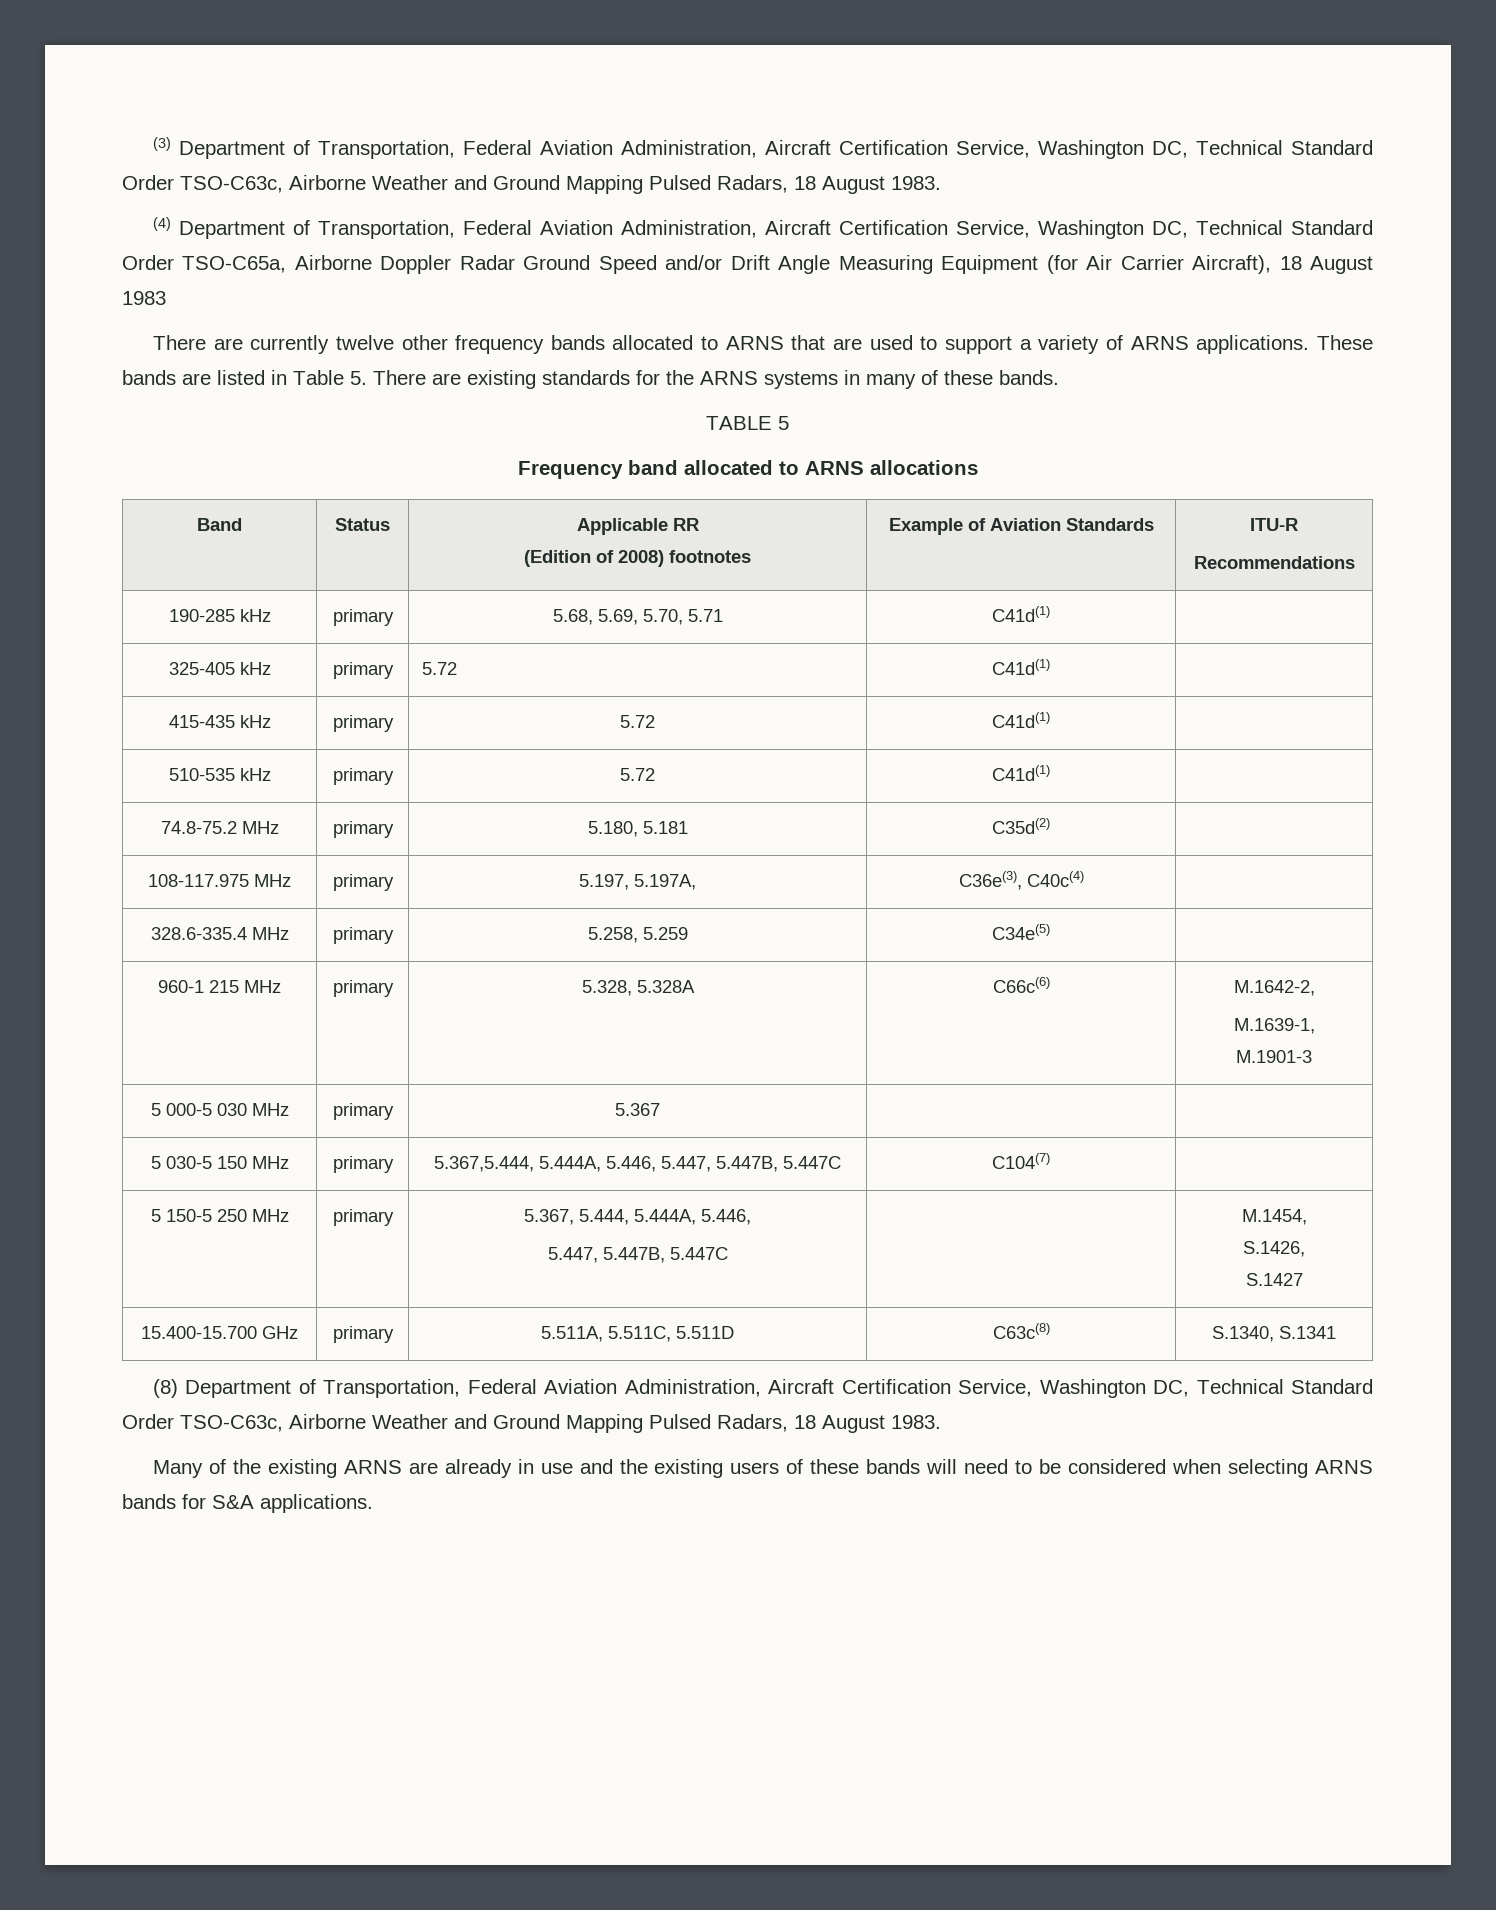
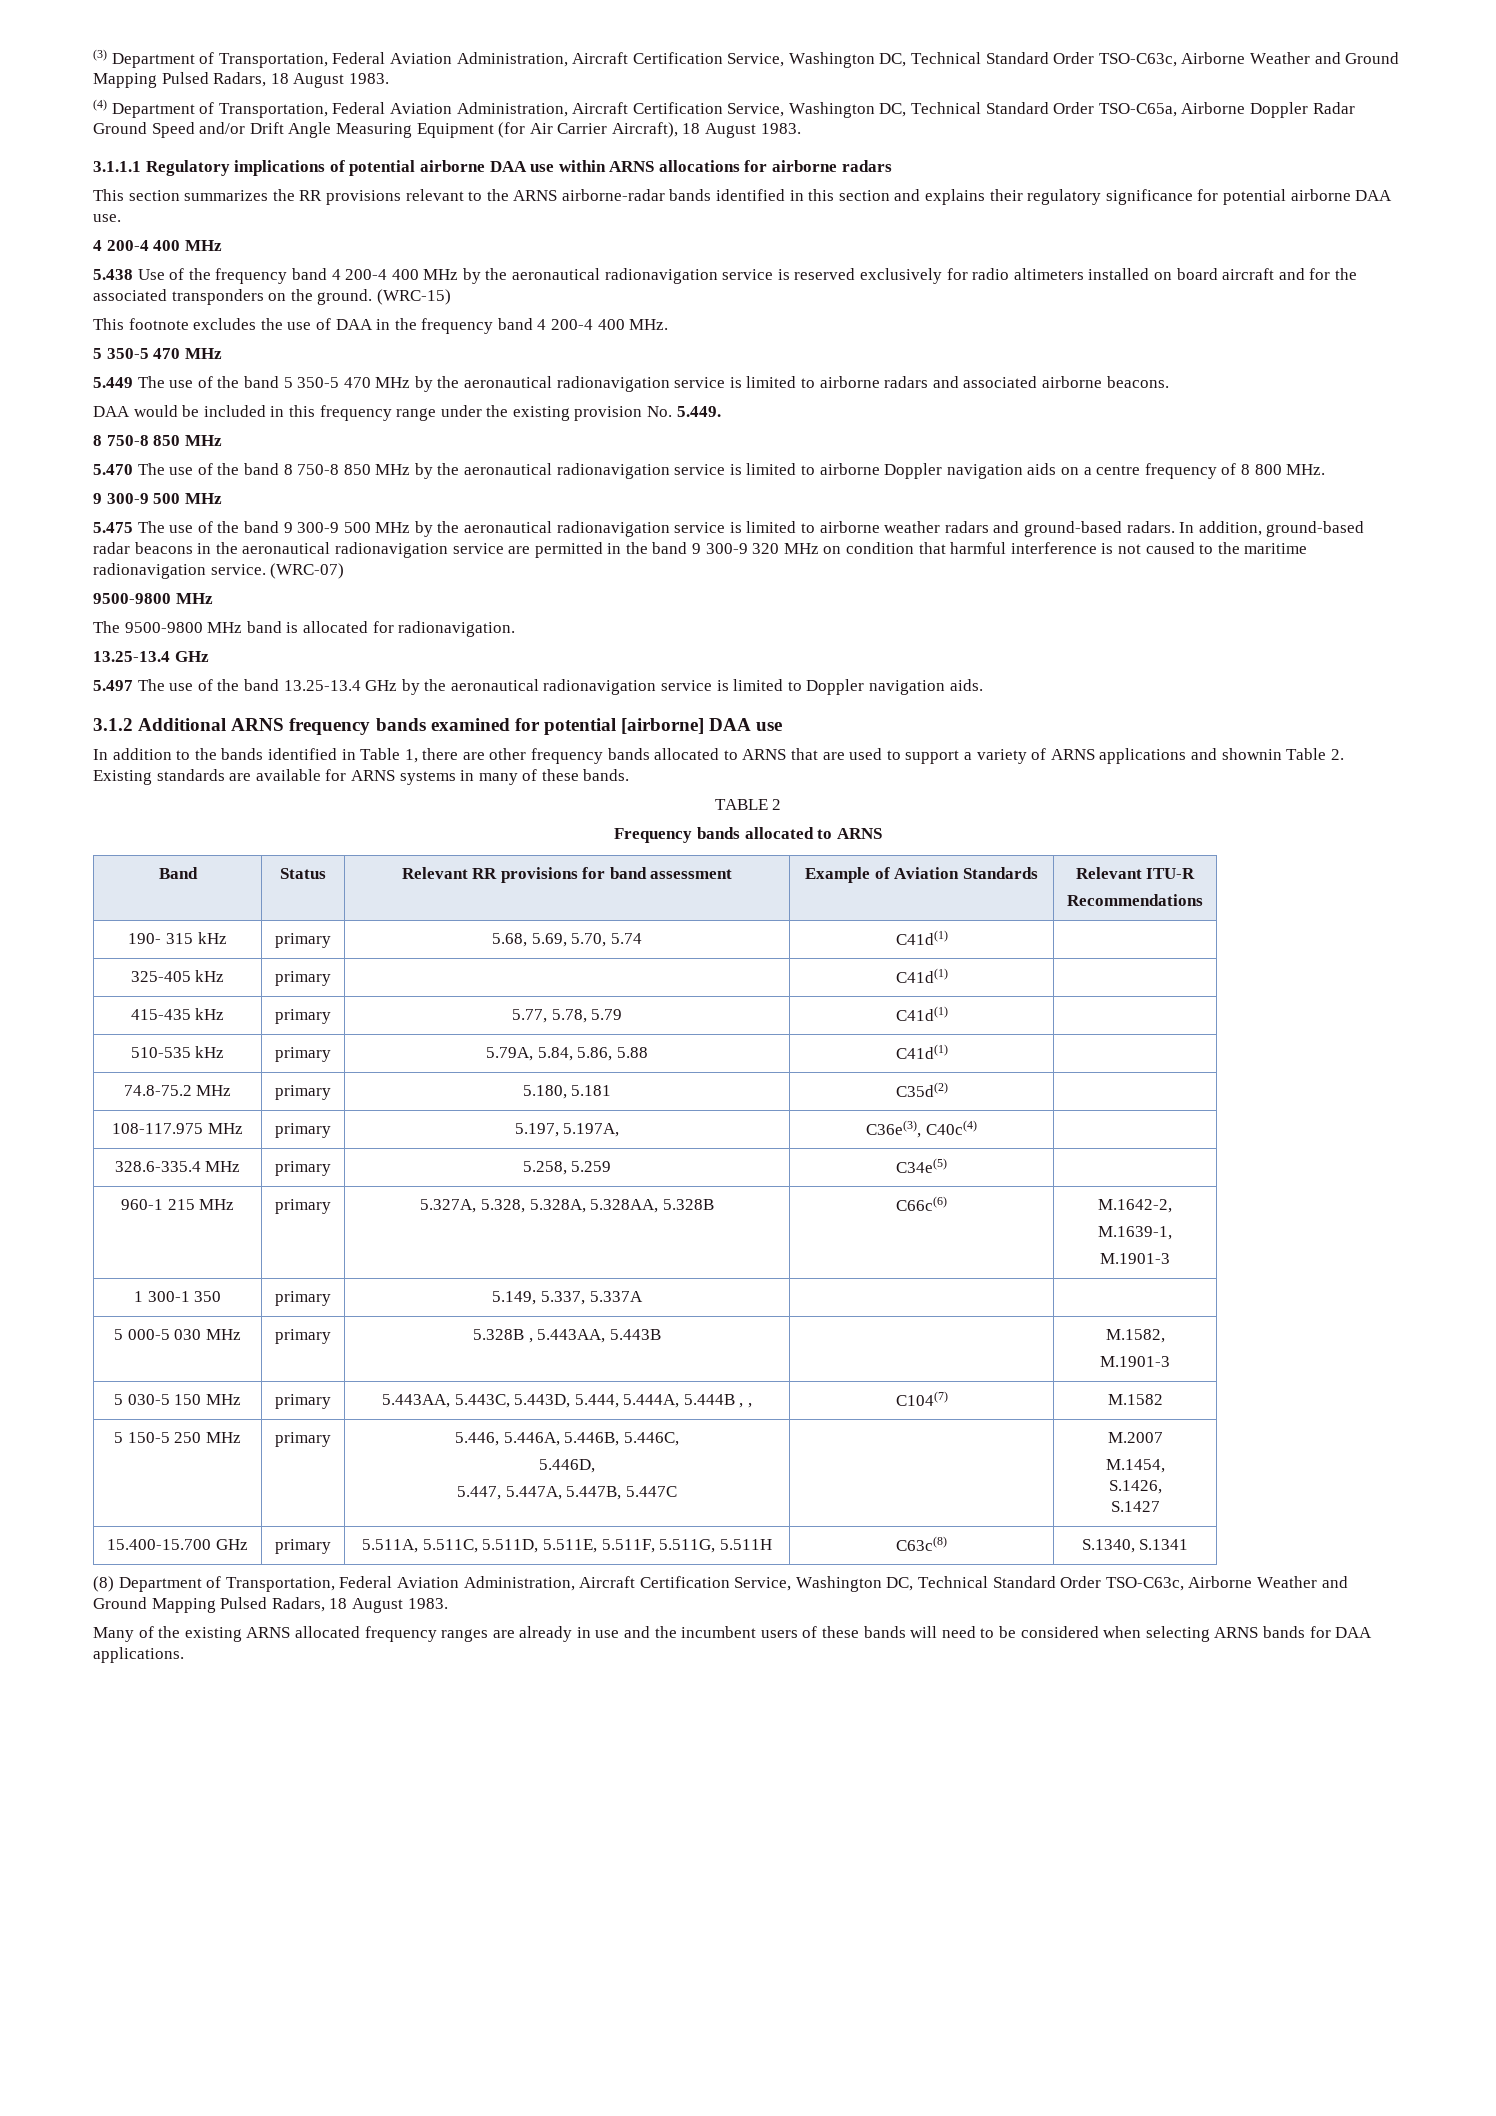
[122,291,166,305] [152,335,394,354] 1983 // There are currently twelve -> [760,123,801,134] [93,160,892,176] [93,189,1393,205] [93,214,121,222] [93,240,222,251] [93,268,1357,284] [93,289,451,305] [93,318,669,334] [93,348,222,359] [93,376,1169,392] [93,405,721,421] [93,435,222,446] [93,463,1326,479] [93,493,222,504] [93,521,1365,537] [93,542,1308,558] [93,563,345,579] [93,593,213,604] [93,621,516,637] [93,651,209,662] [93,679,983,695] [93,718,783,735] [93,748,485,763] 1983. // 3.1.1.1 Regulatory implications of potential airborne DAA use within ARNS allocations for airborne radars // This section summarizes the RR provisions relevant to the ARNS airborne-radar bands identified in this section and explains their regulatory significance for potential airborne DAA use. // 4 200-4 400 MHz // 5.438 Use of the frequency band 4 200-4 400 MHz by the aeronautical radionavigation service is reserved exclusively for radio altimeters installed on board aircraft and for the associated transponders on the ground. (WRC-15) // This footnote excludes the use of DAA in the frequency band 4 200-4 400 MHz. // 5 350-5 470 MHz // 5.449 The use of the band 5 350-5 470 MHz by the aeronautical radionavigation service is limited to airborne radars and associated airborne beacons. // DAA would be included in this frequency range under the existing provision No. 5.449. // 8 750-8 850 MHz // 5.470 The use of the band 8 750-8 850 MHz by the aeronautical radionavigation service is limited to airborne Doppler navigation aids on a centre frequency of 8 800 MHz. // 9 300-9 500 MHz // 5.475 The use of the band 9 300-9 500 MHz by the aeronautical radionavigation service is limited to airborne weather radars and ground-based radars. In addition, ground-based radar beacons in the aeronautical radionavigation service are permitted in the band 9 300-9 320 MHz on condition that harmful interference is not caused to the maritime radionavigation service. (WRC-07) // 9500-9800 MHz // The 9500-9800 MHz band is allocated for radionavigation. // 13.25-13.4 GHz // 5.497 The use of the band 13.25-13.4 GHz by the aeronautical radionavigation service is limited to Doppler navigation aids. // 3.1.2 Additional ARNS frequency bands examined for potential [airborne] DAA use // In addition to the bands identified in Table 1, there are
[1196,335,1374,354] [122,370,694,389] applications. These bands are listed in Table 5. There are existing standards for the -> [1099,748,1344,764] [93,769,347,785] applications and shownin Table 2. Existing standards are available for
[778,416,789,430] 5 -> [772,799,782,810] 2
[627,460,978,475] band allocated to ARNS allocations -> [696,827,882,839] bands allocated to ARNS
[576,518,699,535] [524,550,751,567] Applicable RR // (Edition of 2008) footnotes -> [401,867,733,883] Relevant RR provisions for band assessment
(1154, 524) none -> [1075,867,1142,879] Relevant
[168,609,235,622] 190-285 -> [128,933,193,944] 190- 315
[687,609,723,622] 5.71 -> [610,933,642,944] 5.74
[422,662,458,675] 5.72 -> (331, 978) none
[620,715,655,728] 5.72 -> [511,1009,623,1023] 5.77, 5.78, 5.79
[620,768,655,781] 5.72 -> [486,1047,648,1061] 5.79A, 5.84, 5.86, 5.88
[581,980,695,996] 5.328, 5.328A -> [420,1199,714,1213] 5.327A, 5.328, 5.328A, 5.328AA, 5.328B
(1312, 1056) none -> [133,1291,222,1302] [275,1291,331,1306] [492,1291,643,1305] // 1 300-1 350 | primary | 5.149, 5.337, 5.337A | |
[615,1103,660,1116] 5.367 | | -> [473,1329,661,1343] [1105,1329,1165,1343] [1100,1356,1170,1367] 5.328B , 5.443AA, 5.443B | | M.1582, // M.1901-3
[433,1156,841,1172] 5.367,5.444, 5.444A, 5.446, 5.447, 5.447B, 5.447C -> [381,1394,753,1408] 5.443AA, 5.443C, 5.443D, 5.444, 5.444A, 5.444B , ,
(1050, 1161) none -> [1107,1394,1163,1405] M.1582
[524,1209,751,1225] [547,1247,598,1263] 5.367, 5.444, 5.444A, 5.446, // 5.447, -> [455,1432,679,1446] [539,1459,595,1473] [457,1486,562,1500] 5.446, 5.446A, 5.446B, 5.446C, // 5.446D, // 5.447, 5.447A,
(728, 1253) none -> [1107,1432,1163,1443] M.2007 //
[676,1326,734,1339] 5.511D -> [482,1539,772,1553] 5.511D, 5.511E, 5.511F, 5.511G, 5.511H
(402, 1467) none -> [294,1626,489,1642] allocated frequency ranges
[654,1459,724,1478] existing -> [681,1626,757,1638] incumbent
[212,1495,254,1509] S&A -> [1335,1627,1373,1638] DAA

